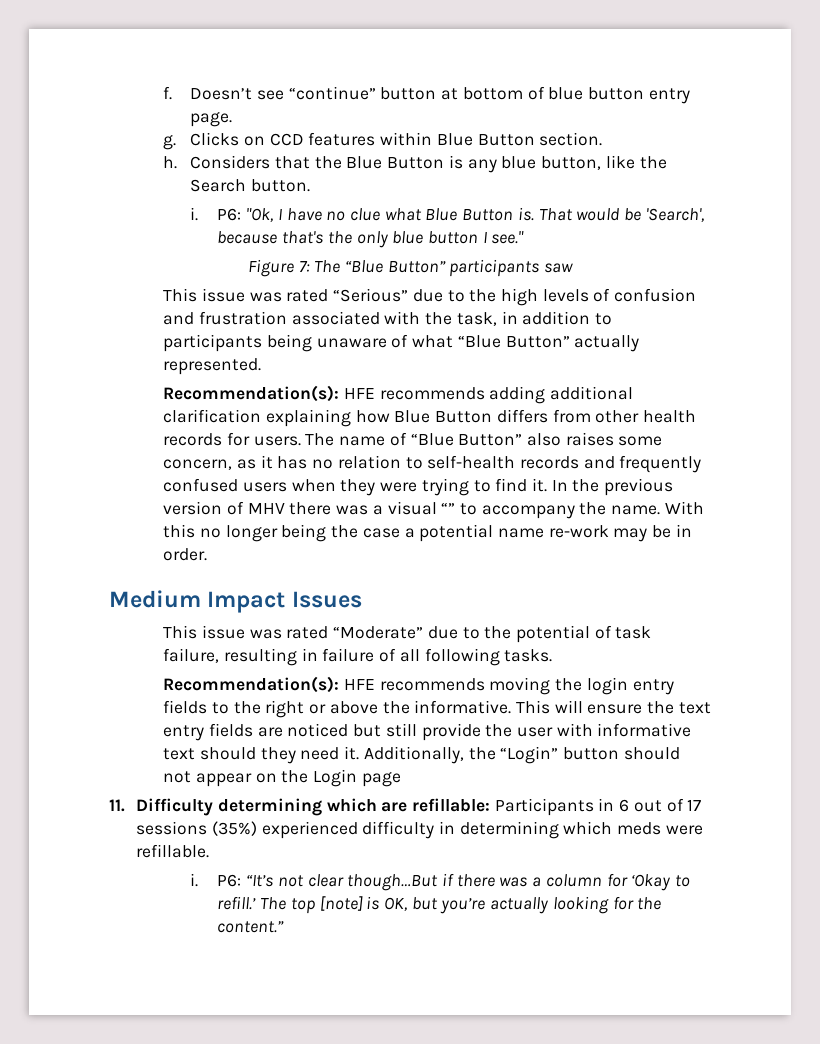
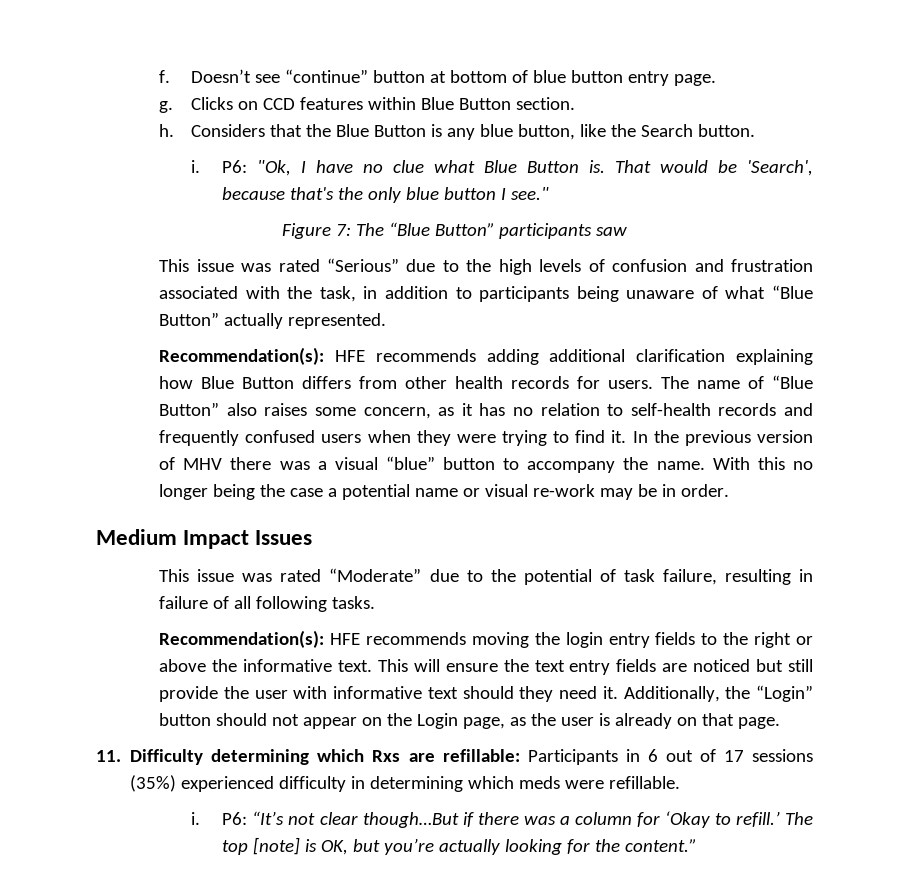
[441,503,456,514] “” -> [385,456,496,470] “blue” button
(545, 533) none -> [463,484,529,497] or visual
[414,700,512,714] informative. -> [243,659,372,672] informative text.
[361,772,401,787] page -> [463,713,781,729] page, as the user is already on that page.
(377, 805) none -> [372,750,401,762] Rxs

